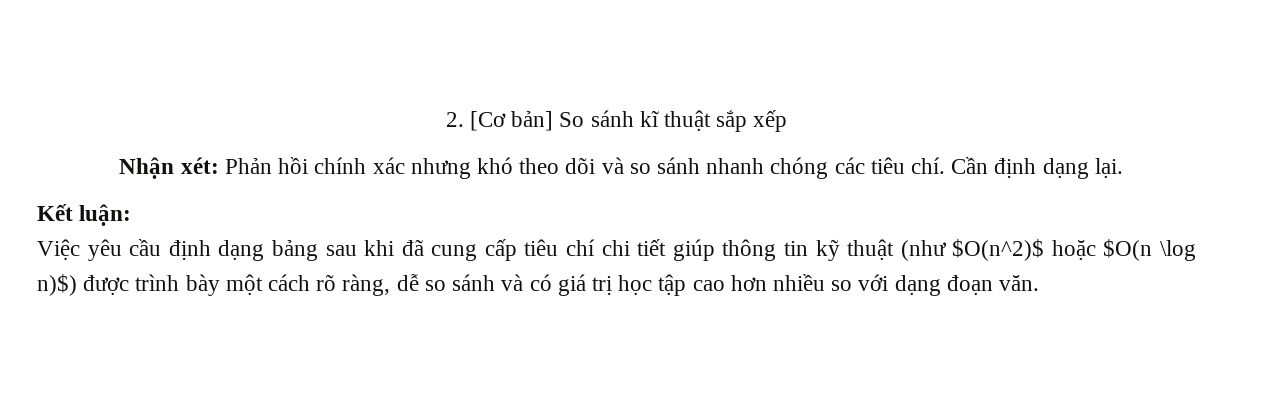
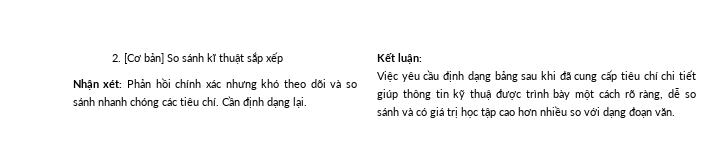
[847,239,1197,261] [37,274,77,296] thuật (như $O(n^2)$ hoặc $O(n \log n)$) -> [470,89,492,100] thuậ

